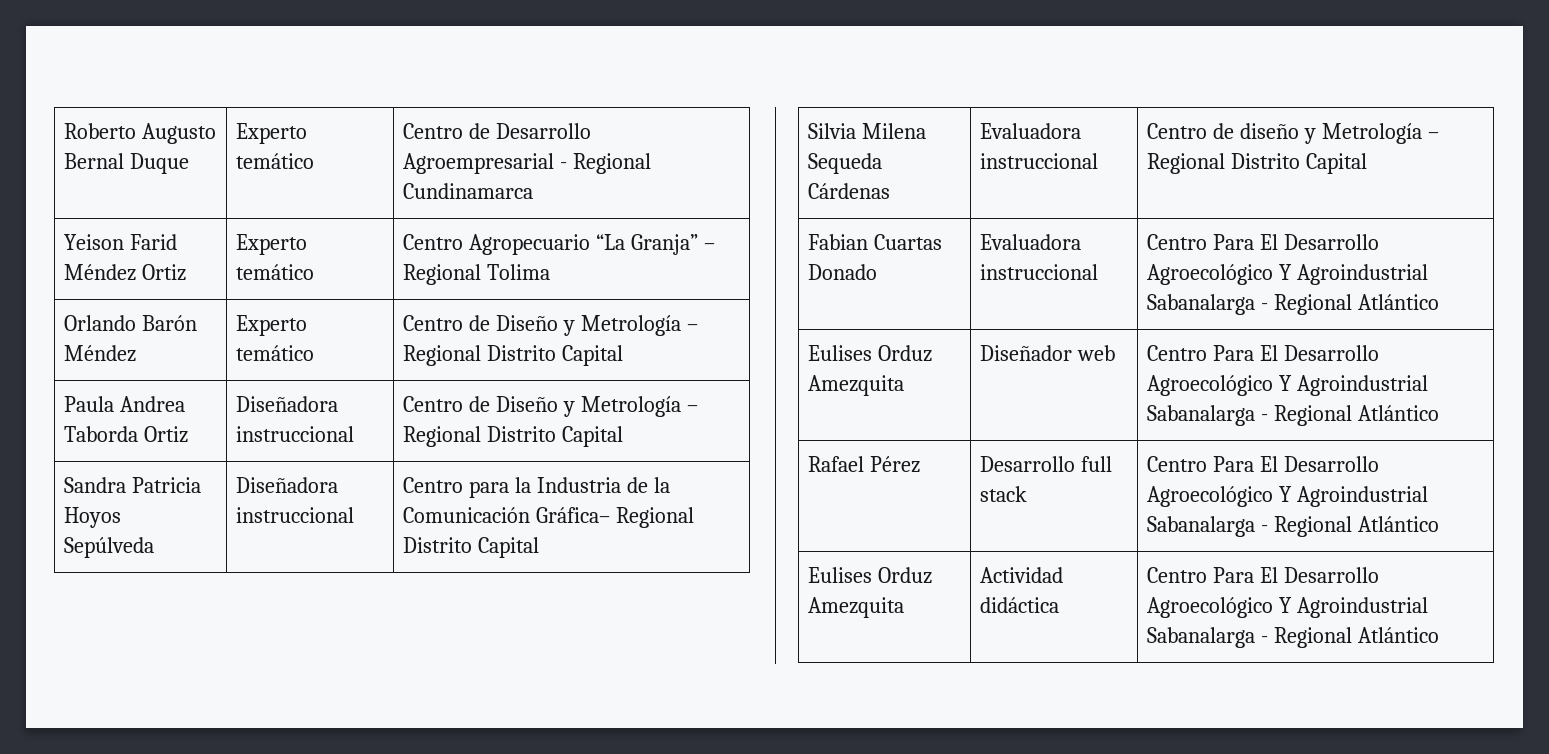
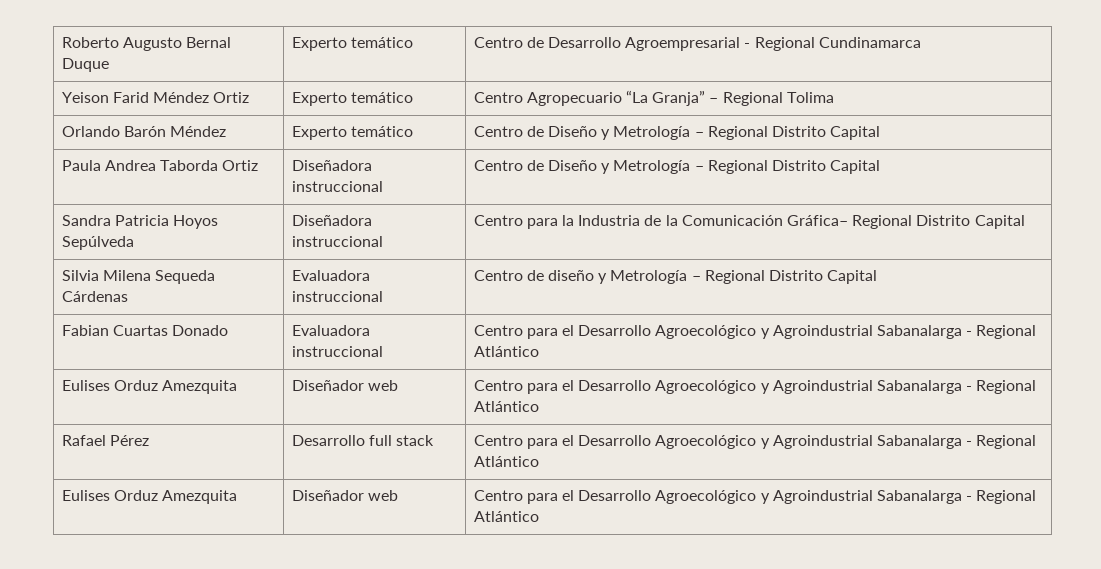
[1213,234,1379,250] [1147,264,1293,285] Para El Desarrollo Agroecológico Y -> [526,325,770,339] para el Desarrollo Agroecológico y
[1213,345,1379,361] [1147,375,1293,396] Para El Desarrollo Agroecológico Y -> [526,380,770,394] para el Desarrollo Agroecológico y
[1213,456,1379,472] [1147,486,1428,507] [1147,516,1439,537] [808,567,933,584] [808,597,905,618] [980,567,1064,583] [980,597,1060,613] [1147,567,1379,583] [1147,597,1293,618] Para El Desarrollo Agroecológico Y Agroindustrial Sabanalarga - Regional Atlántico // Eulises Orduz Amezquita | Actividad didáctica | Centro Para El Desarrollo Agroecológico Y -> [526,435,1037,449] [473,456,539,467] [61,490,238,504] [291,490,398,501] [473,490,770,504] para el Desarrollo Agroecológico y Agroindustrial Sabanalarga - Regional Atlántico // Eulises Orduz Amezquita | Diseñador web | Centro para el Desarrollo Agroecológico y

